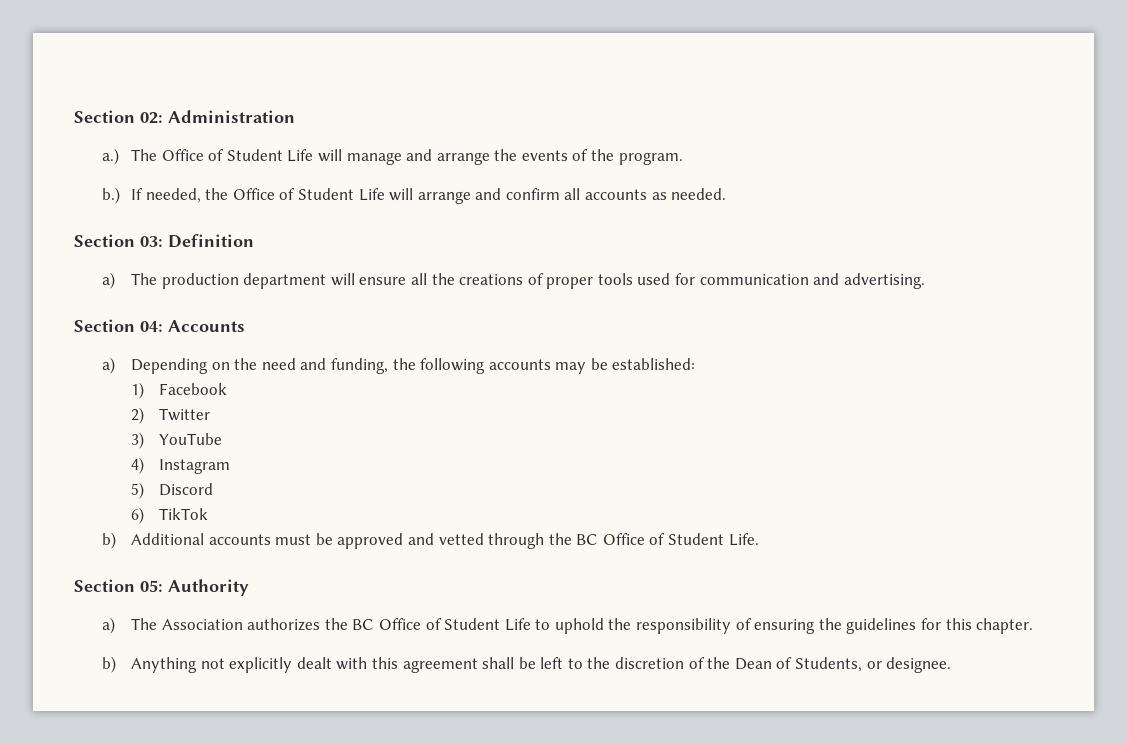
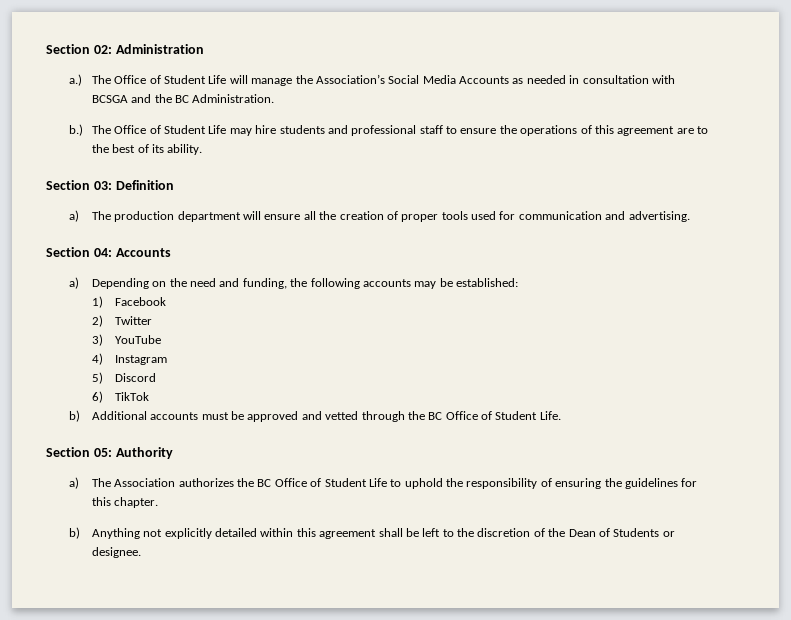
[406,149,683,165] [102,187,727,204] and arrange the events of the program. // b.) If needed, the Office of Student Life will arrange and confirm all accounts as needed. -> [295,74,675,84] [91,94,275,103] [68,124,709,136] [91,144,203,155] the Association’s Social Media Accounts as needed in consultation with BCSGA and the BC Administration. // b.) The Office of Student Life may hire students and professional staff to ensure the operations of this agreement are to the best of its ability.
[459,274,524,285] creations -> [339,211,384,220] creation
[296,657,368,670] dealt with -> [215,528,294,537] detailed within
[794,657,862,672] Students, -> [613,528,660,537] Students

